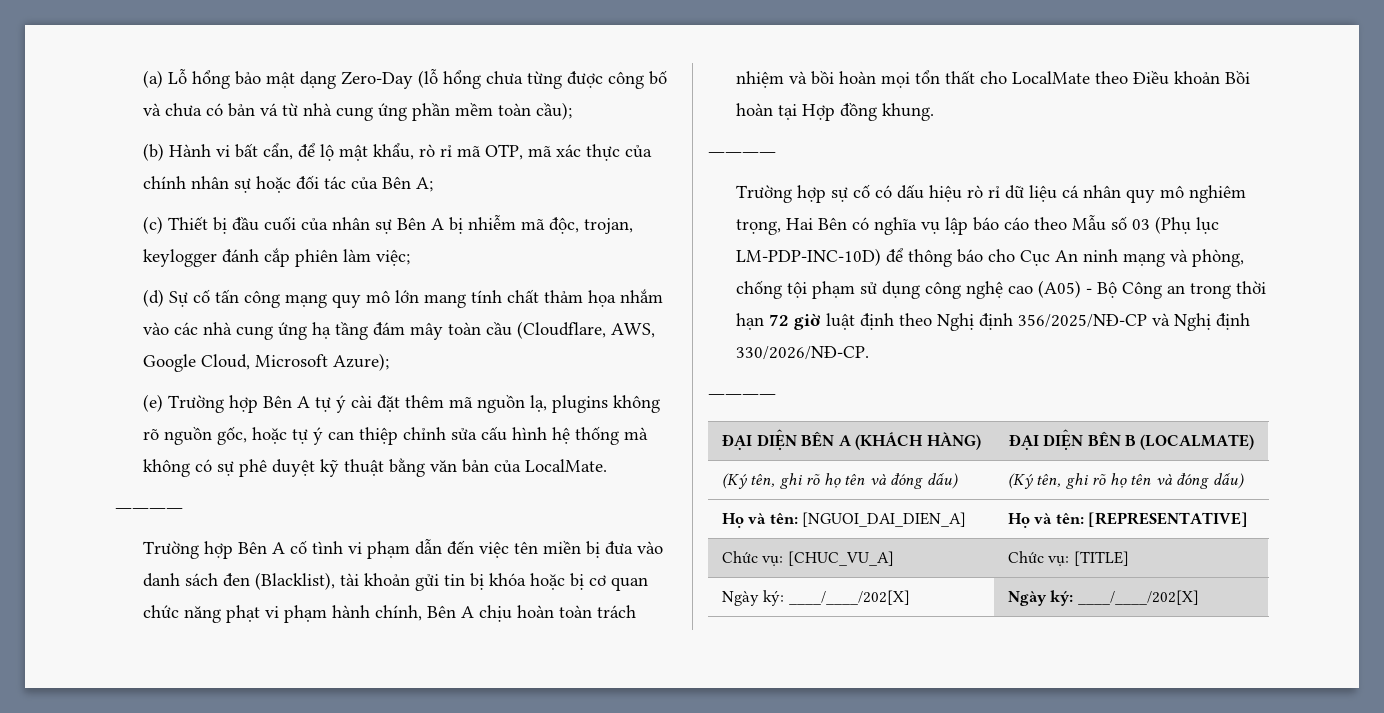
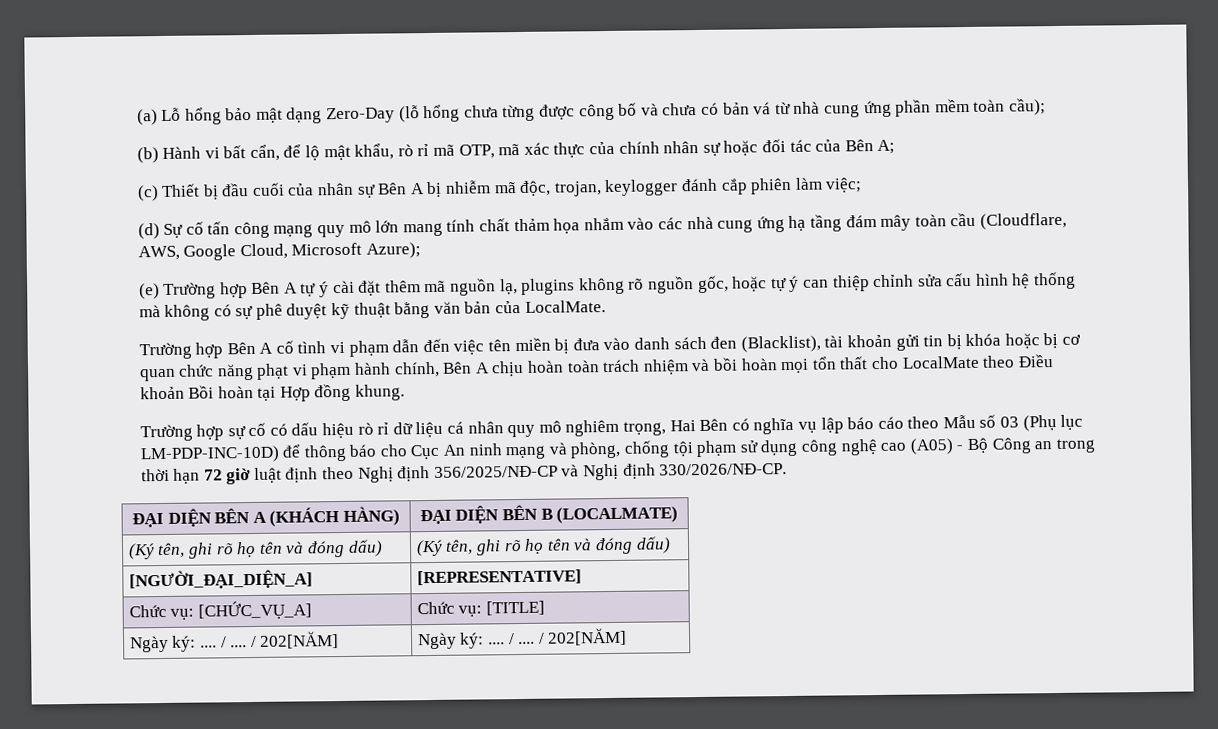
[115,508,183,513] // ―――― -> (606, 306) none
[708,152,776,157] // ―――― -> (406, 392) none
[708,394,776,399] // ―――― -> (788, 469) none
[722,512,967,528] [1008,513,1084,528] Họ và tên: [NGUOI_DAI_DIEN_A] | Họ và tên: -> [128,569,313,590] [NGƯỜI_ĐẠI_DIỆN_A] |
[787,551,894,566] [CHUC_VU_A] -> [198,600,313,620] [CHỨC_VỤ_A]
[788,590,910,605] [1008,590,1199,606] ____/____/202[X] | Ngày ký: ____/____/202[X] -> [200,631,340,649] [416,627,628,650] .... / .... / 202[NĂM] | Ngày ký: .... / .... / 202[NĂM]

